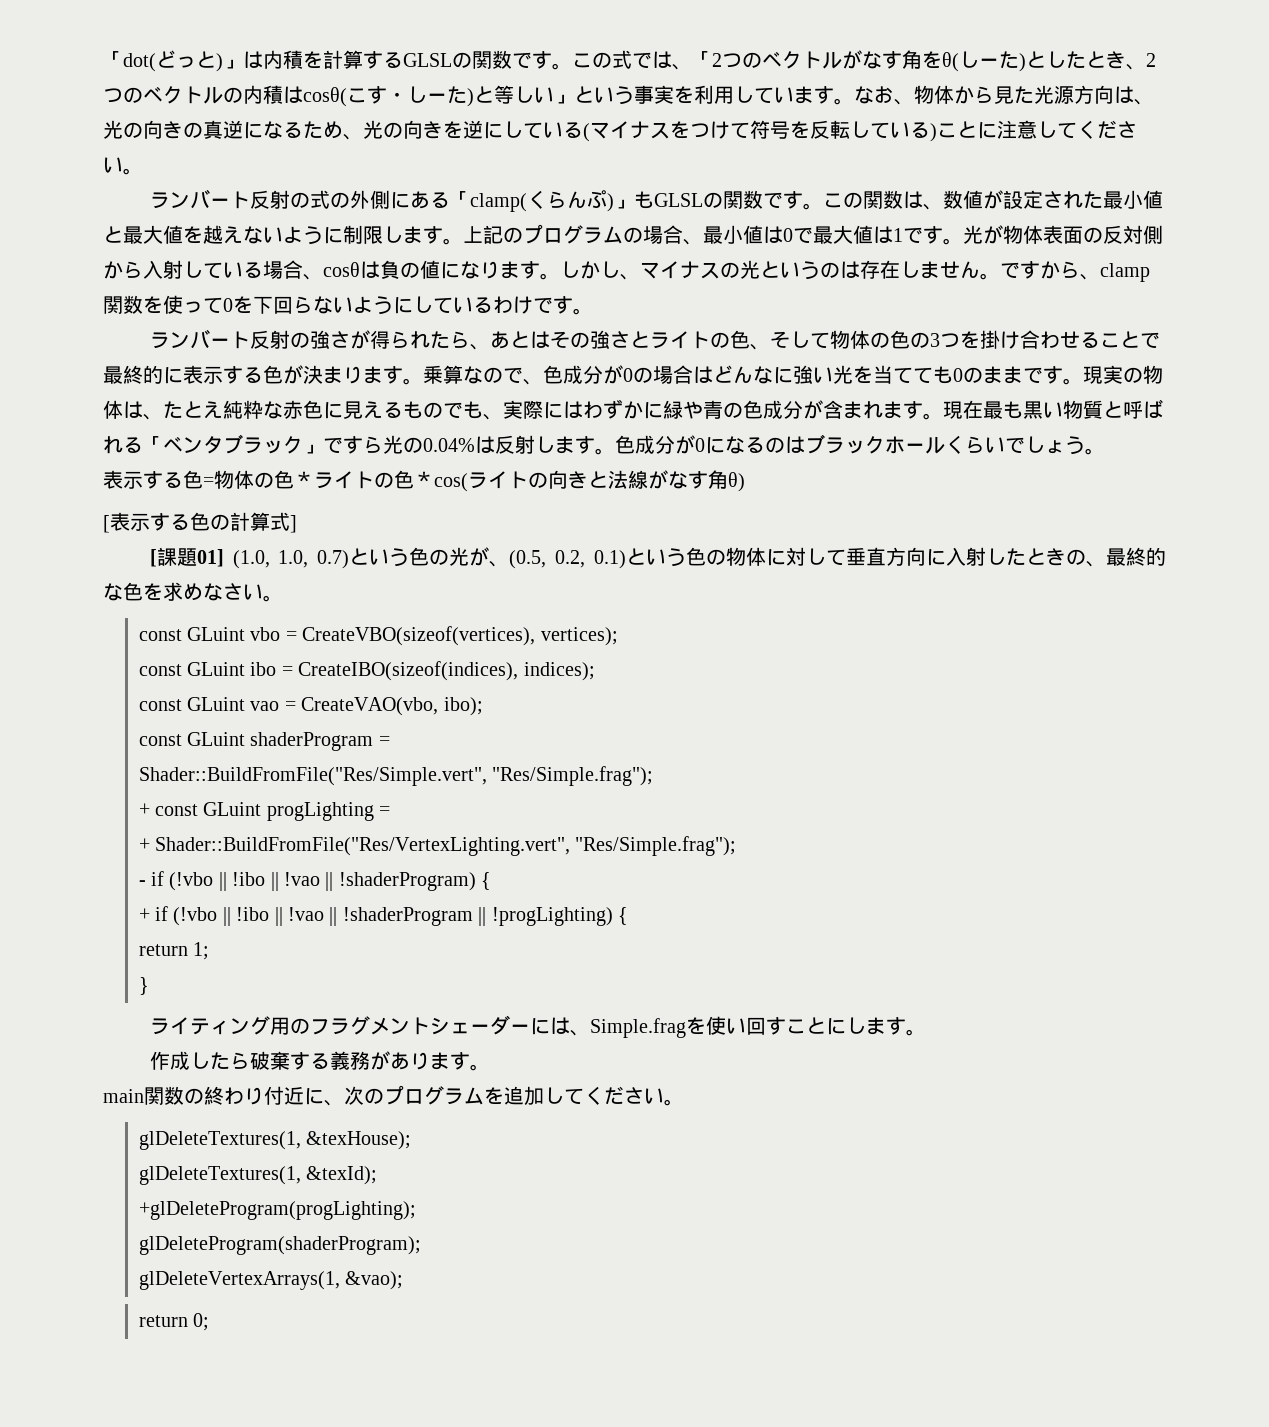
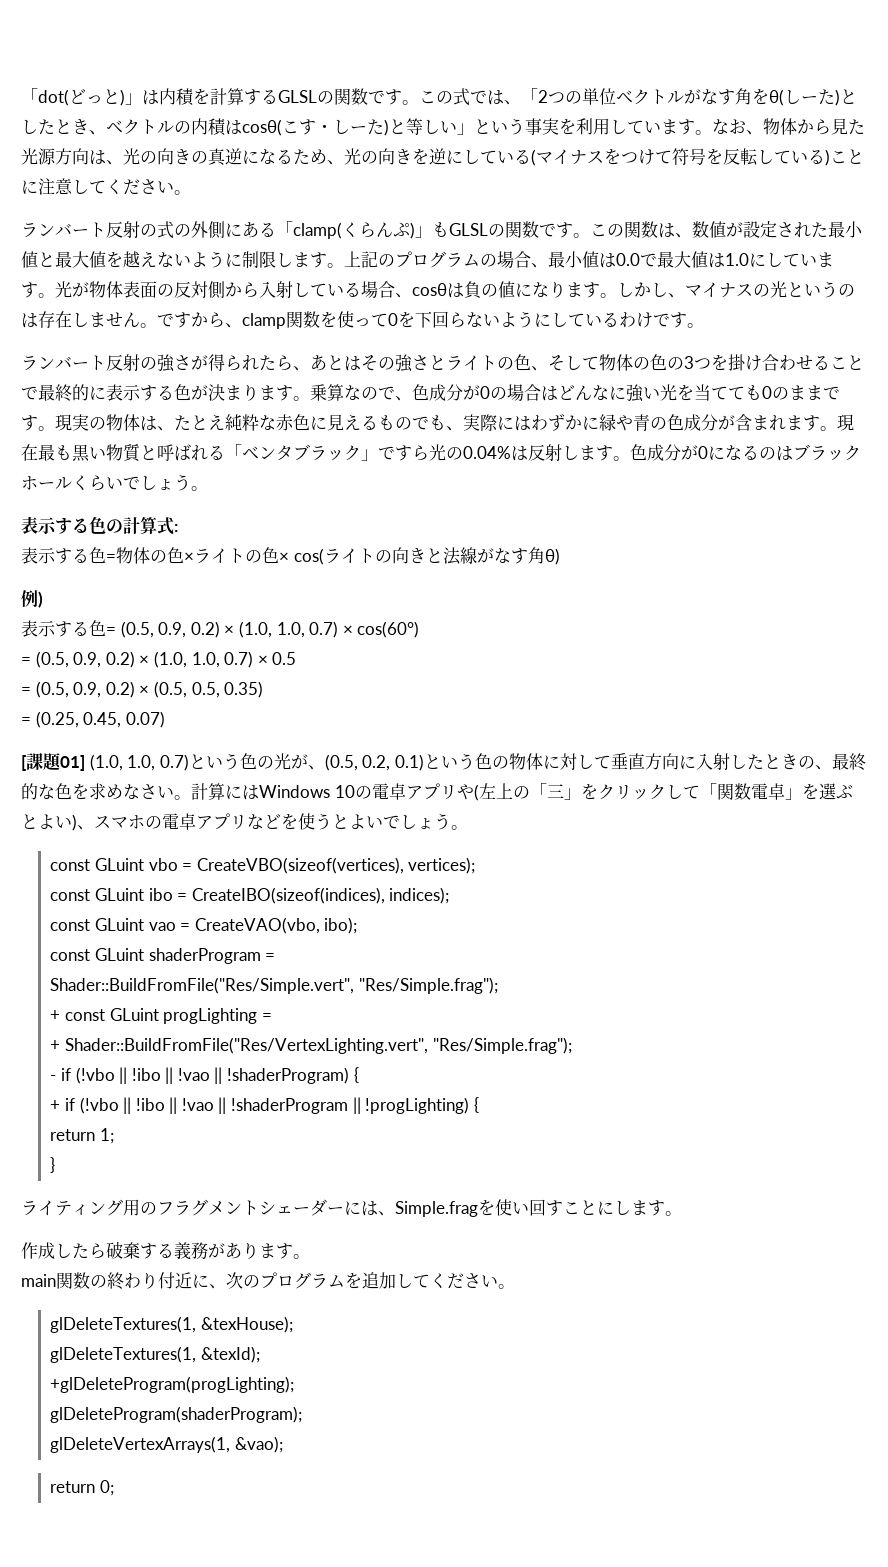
(762, 60) none -> [582,88,616,105] 単位
[1146,53,1156,67] [103,87,143,103] 2つの -> (106, 132) none
[783,228,793,242] 0 -> [616,253,640,266] 0.0
[893,227,923,244] 1で -> [725,252,834,267] 1.0にしていま
(1105, 451) none -> [21,516,178,535] // 表示する色の計算式:
[294,470,434,489] ＊ライトの色＊ -> [184,547,289,564] ×ライトの色×
[103,512,297,533] [表示する色の計算式] -> [21,590,43,608] [21,620,420,638] [21,651,297,668] [21,681,264,698] [21,711,165,728] 例) // 表示する色= (0.5, 0.9, 0.2) × (1.0, 1.0, 0.7) × cos(60°) // = (0.5, 0.9, 0.2) × (1.0, 1.0, 0.7) × 0.5 // = (0.5, 0.9, 0.2) × (0.5, 0.5, 0.35) // = (0.25, 0.45, 0.07)
(283, 598) none -> [191,783,853,801] [21,813,468,831] 計算にはWindows 10の電卓アプリや(左上の「三」をクリックして「関数電卓」を選ぶとよい)、スマホの電卓アプリなどを使うとよいでしょう。

